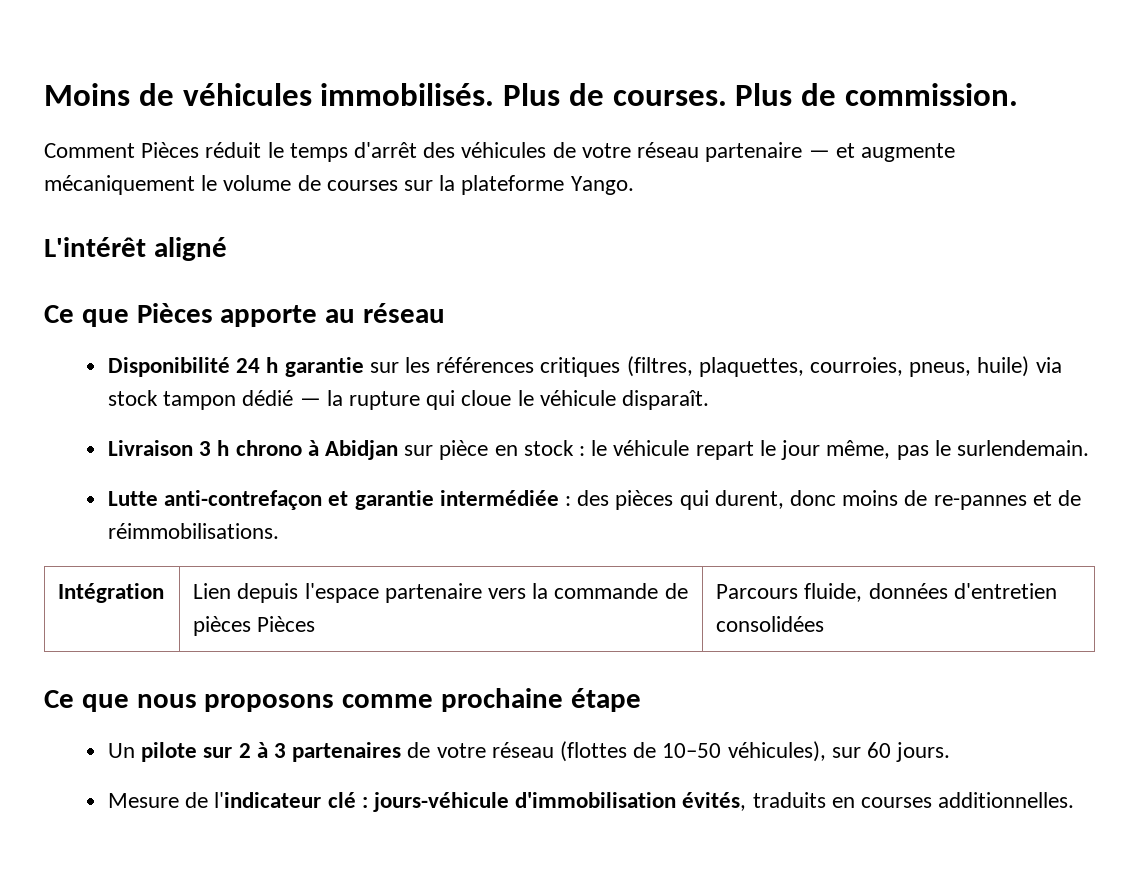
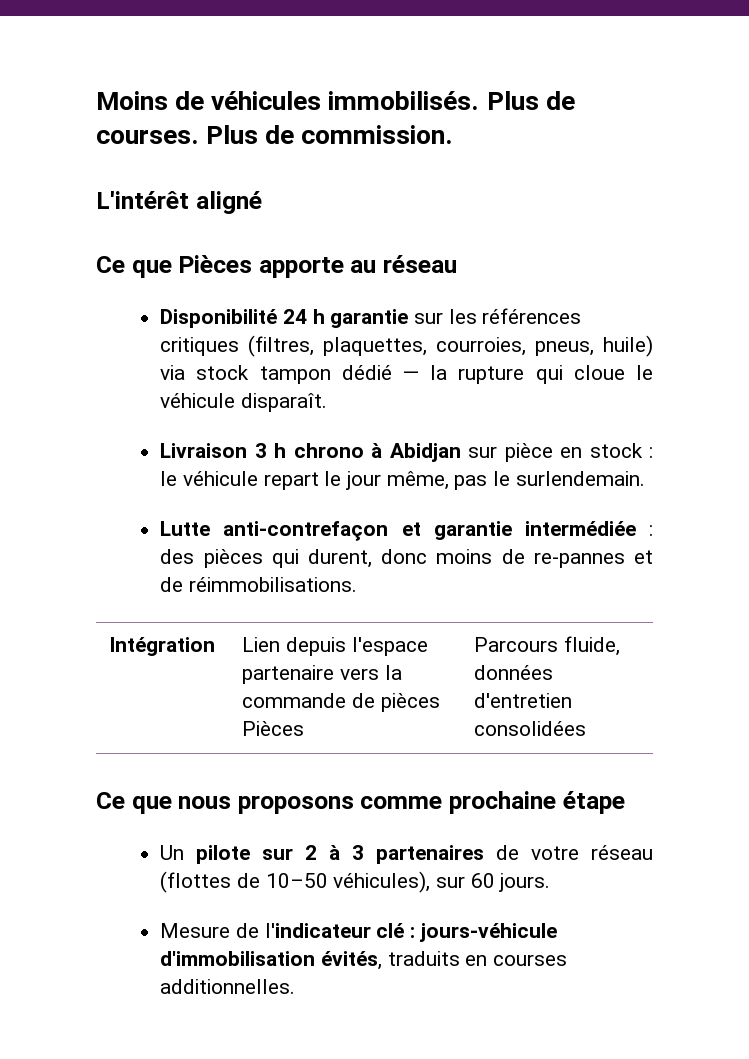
[44,142,955,162] [44,175,634,195] // Comment Pièces réduit le temps d'arrêt des véhicules de votre réseau partenaire — et augmente mécaniquement le volume de courses sur la plateforme Yango. -> (454, 134) none

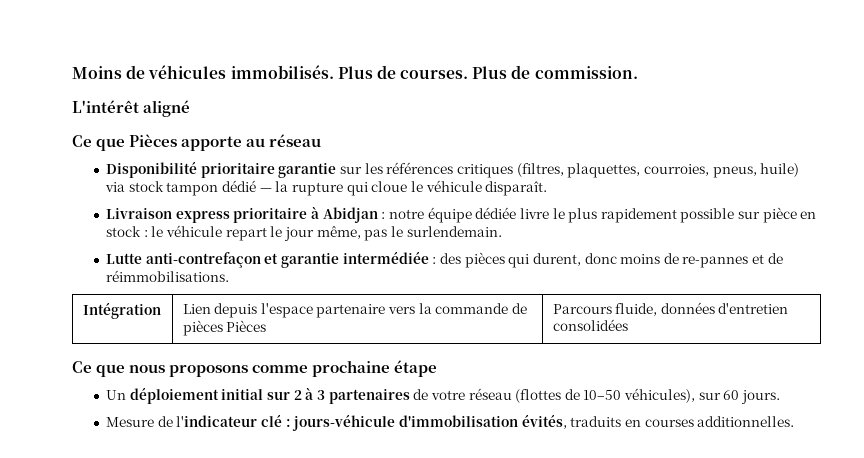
[282,309,325,324] 24 h -> [200,163,275,178] prioritaire
[254,443,461,462] 3 h chrono à Abidjan -> [175,206,735,223] express prioritaire à Abidjan : notre équipe dédiée livre le plus rapidement possible
[196,845,251,864] pilote -> [129,387,264,404] déploiement initial

